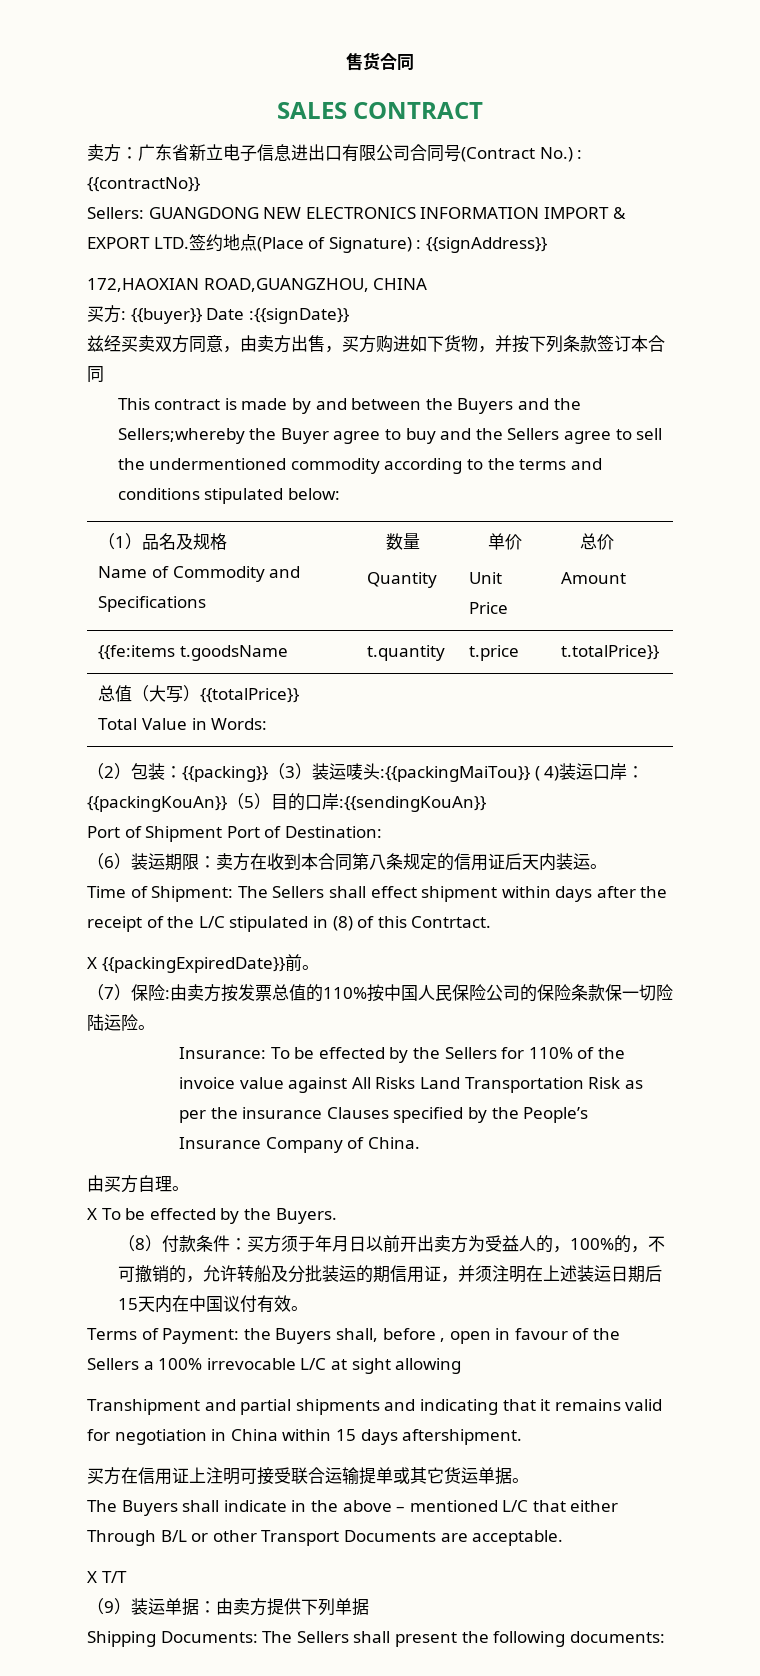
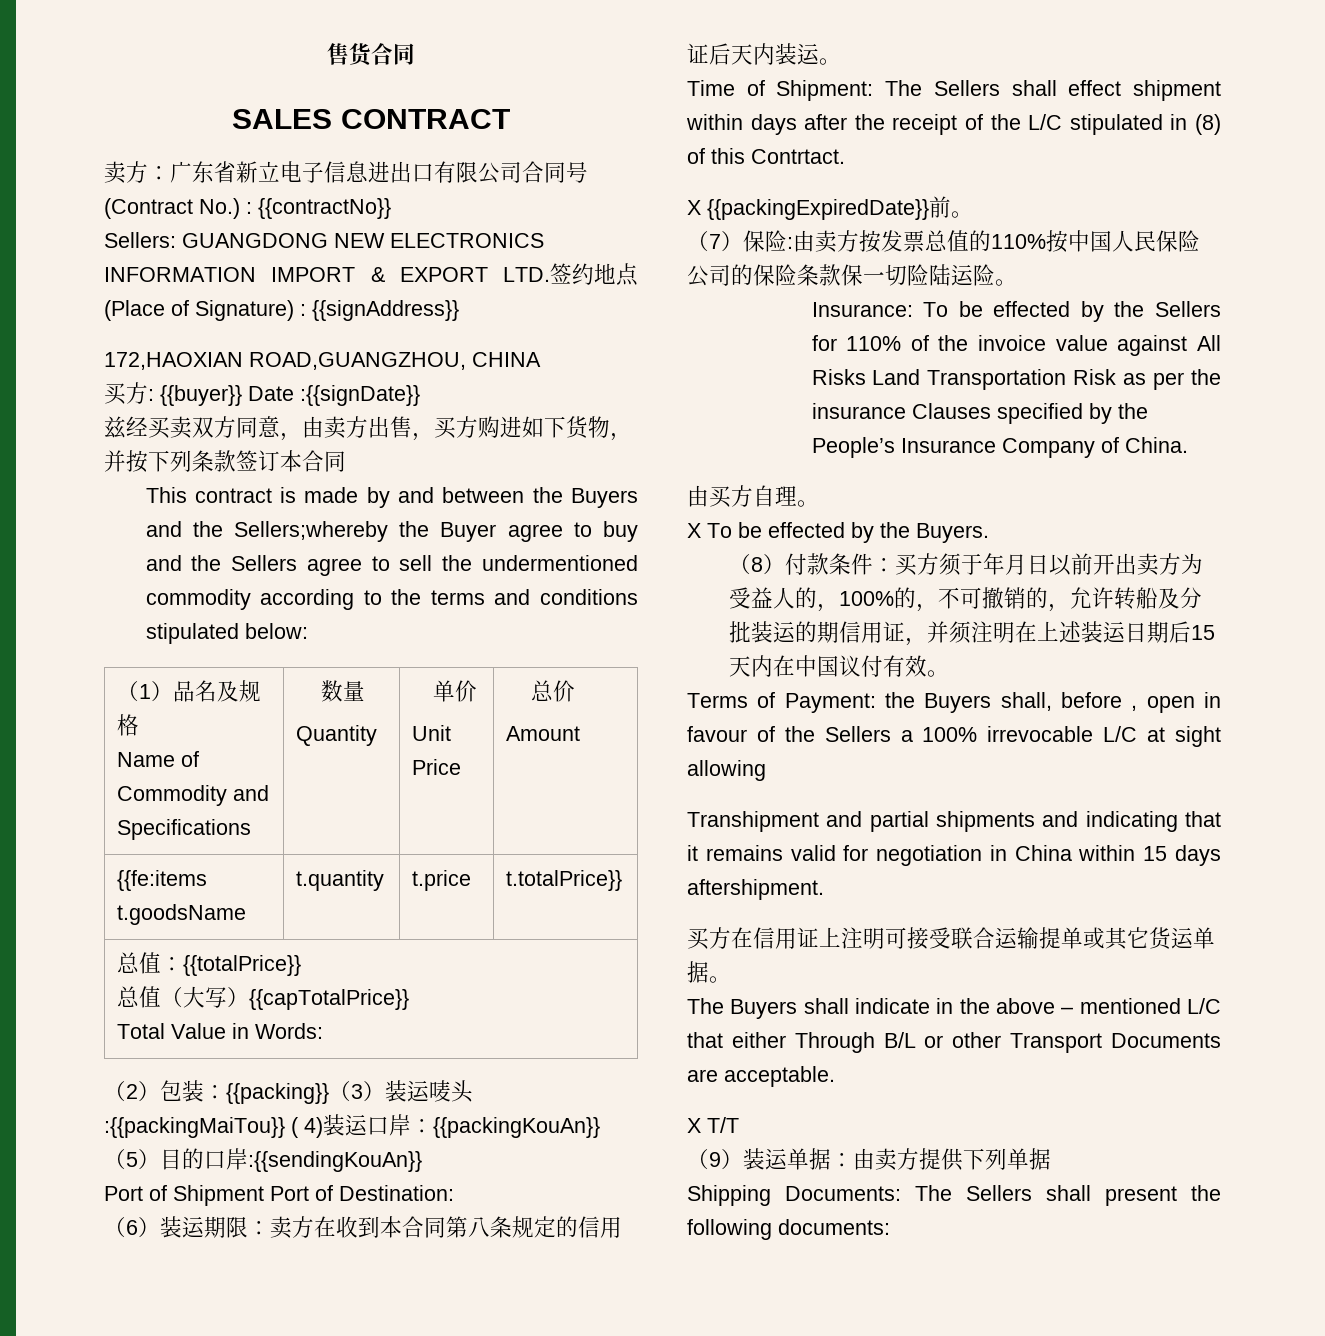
(133, 693) none -> [161,955,302,976] [117,986,162,1008] ：{{totalPrice}} // 总值
[200,688,300,703] {{totalPrice}} -> [249,989,410,1010] {{capTotalPrice}}

